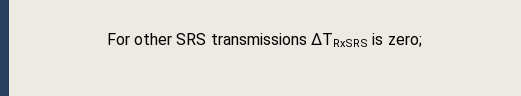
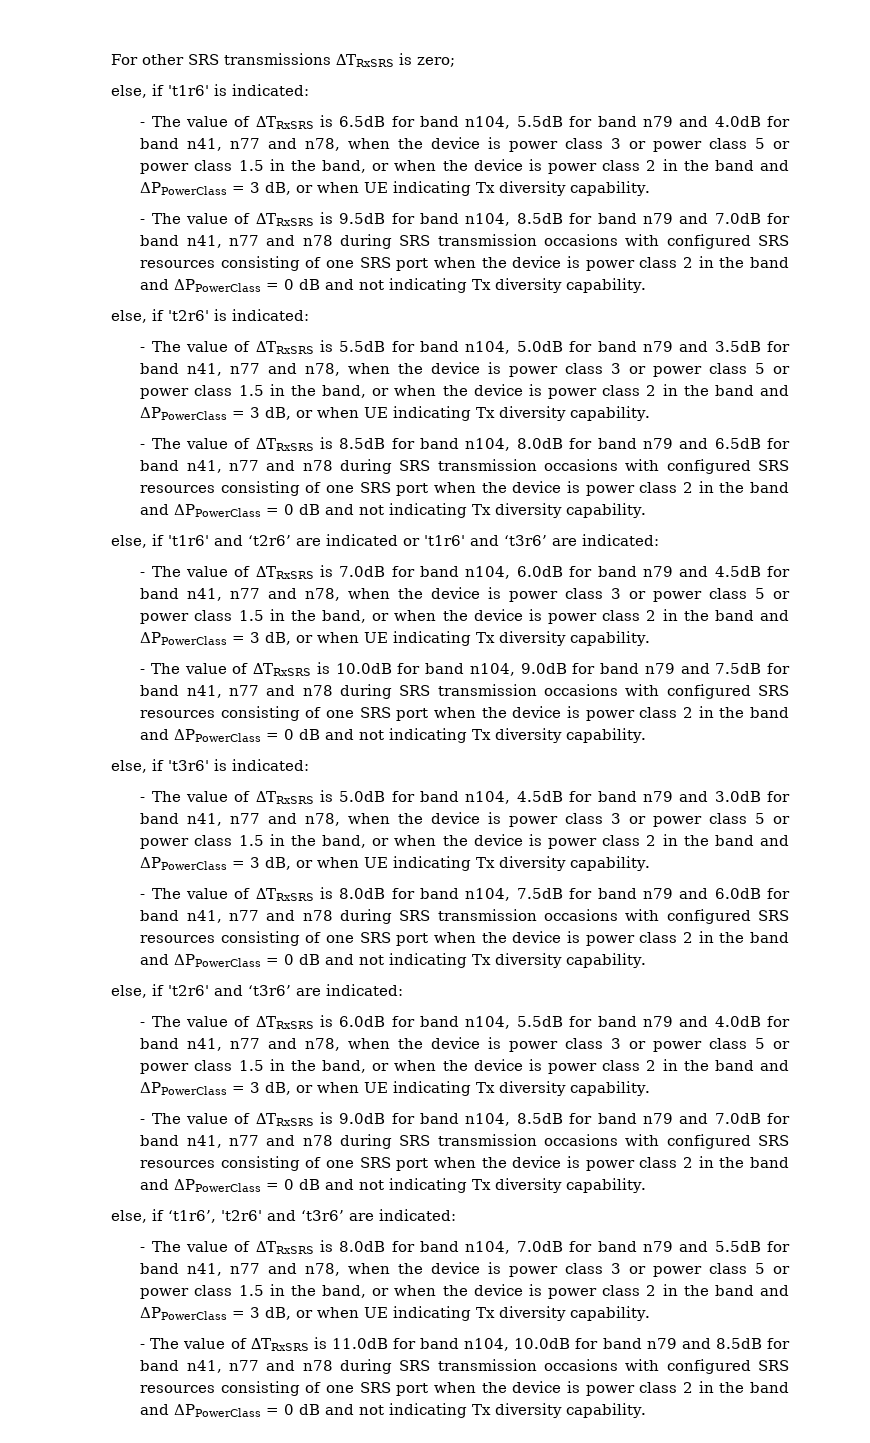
(422, 41) none -> [110,84,309,98] [140,115,790,129] [140,137,790,152] [140,159,790,174] [140,181,651,196] [140,212,790,226] [140,234,789,249] [140,256,790,271] [140,278,647,293] [110,309,309,323] [140,340,790,354] [140,362,790,377] [140,384,790,399] [140,406,651,421] [140,437,790,451] [140,459,789,474] [140,481,790,496] [140,503,647,518] [110,534,659,548] [140,565,790,579] [140,587,790,602] [140,609,790,624] [140,631,651,646] [140,662,790,676] [140,684,789,699] [140,706,790,721] [140,728,647,743] [110,759,309,773] [140,790,790,804] [140,812,790,827] [140,834,790,849] [140,856,651,871] [140,887,790,901] [140,909,789,924] [140,931,790,946] [140,953,647,968] [110,984,403,998] [140,1015,790,1029] [140,1037,790,1052] [140,1059,790,1074] [140,1081,651,1096] [140,1112,790,1126] [140,1134,789,1149] [140,1156,790,1171] [140,1178,647,1193] [110,1209,456,1223] [140,1240,790,1254] [140,1262,790,1277] [140,1284,790,1299] [140,1306,651,1321] [140,1337,790,1351] [140,1359,789,1374] [140,1381,790,1396] [140,1403,647,1418] // else, if 't1r6' is indicated: // - The value of ∆TRxSRS is 6.5dB for band n104, 5.5dB for band n79 and 4.0dB for band n41, n77 and n78, when the device is power class 3 or power class 5 or power class 1.5 in the band, or when the device is power class 2 in the band and ΔPPowerClass = 3 dB, or when UE indicating Tx diversity capability. // - The value of ∆TRxSRS is 9.5dB for band n104, 8.5dB for band n79 and 7.0dB for band n41, n77 and n78 during SRS transmission occasions with configured SRS resources consisting of one SRS port when the device is power class 2 in the band and ΔPPowerClass = 0 dB and not indicating Tx diversity capability. // else, if 't2r6' is indicated: // - The value of ∆TRxSRS is 5.5dB for band n104, 5.0dB for band n79 and 3.5dB for band n41, n77 and n78, when the device is power class 3 or power class 5 or power class 1.5 in the band, or when the device is power class 2 in the band and ΔPPowerClass = 3 dB, or when UE indicating Tx diversity capability. // - The value of ∆TRxSRS is 8.5dB for band n104, 8.0dB for band n79 and 6.5dB for band n41, n77 and n78 during SRS transmission occasions with configured SRS resources consisting of one SRS port when the device is power class 2 in the band and ΔPPowerClass = 0 dB and not indicating Tx diversity capability. // else, if 't1r6' and ‘t2r6’ are indicated or 't1r6' and ‘t3r6’ are indicated: // - The value of ∆TRxSRS is 7.0dB for band n104, 6.0dB for band n79 and 4.5dB for band n41, n77 and n78, when the device is power class 3 or power class 5 or power class 1.5 in the band, or when the device is power class 2 in the band and ΔPPowerClass = 3 dB, or when UE indicating Tx diversity capability. // - The value of ∆TRxSRS is 10.0dB for band n104, 9.0dB for band n79 and 7.5dB for band n41, n77 and n78 during SRS transmission occasions with configured SRS resources consisting of one SRS port when the device is power class 2 in the band and ΔPPowerClass = 0 dB and not indicating Tx diversity capability. // else, if 't3r6' is indicated: // - The value of ∆TRxSRS is 5.0dB for band n104, 4.5dB for band n79 and 3.0dB for band n41, n77 and n78, when the device is power class 3 or power class 5 or power class 1.5 in the band, or when the device is power class 2 in the band and ΔPPowerClass = 3 dB, or when UE indicating Tx diversity capability. // - The value of ∆TRxSRS is 8.0dB for band n104, 7.5dB for band n79 and 6.0dB for band n41, n77 and n78 during SRS transmission occasions with configured SRS resources consisting of one SRS port when the device is power class 2 in the band and ΔPPowerClass = 0 dB and not indicating Tx diversity capability. // else, if 't2r6' and ‘t3r6’ are indicated: // - The value of ∆TRxSRS is 6.0dB for band n104, 5.5dB for band n79 and 4.0dB for band n41, n77 and n78, when the device is power class 3 or power class 5 or power class 1.5 in the band, or when the device is power class 2 in the band and ΔPPowerClass = 3 dB, or when UE indicating Tx diversity capability. // - The value of ∆TRxSRS is 9.0dB for band n104, 8.5dB for band n79 and 7.0dB for band n41, n77 and n78 during SRS transmission occasions with configured SRS resources consisting of one SRS port when the device is power class 2 in the band and ΔPPowerClass = 0 dB and not indicating Tx diversity capability. // else, if ‘t1r6’, 't2r6' and ‘t3r6’ are indicated: // - The value of ∆TRxSRS is 8.0dB for band n104, 7.0dB for band n79 and 5.5dB for band n41, n77 and n78, when the device is power class 3 or power class 5 or power class 1.5 in the band, or when the device is power class 2 in the band and ΔPPowerClass = 3 dB, or when UE indicating Tx diversity capability. // - The value of ∆TRxSRS is 11.0dB for band n104, 10.0dB for band n79 and 8.5dB for band n41, n77 and n78 during SRS transmission occasions with configured SRS resources consisting of one SRS port when the device is power class 2 in the band and ΔPPowerClass = 0 dB and not indicating Tx diversity capability.

